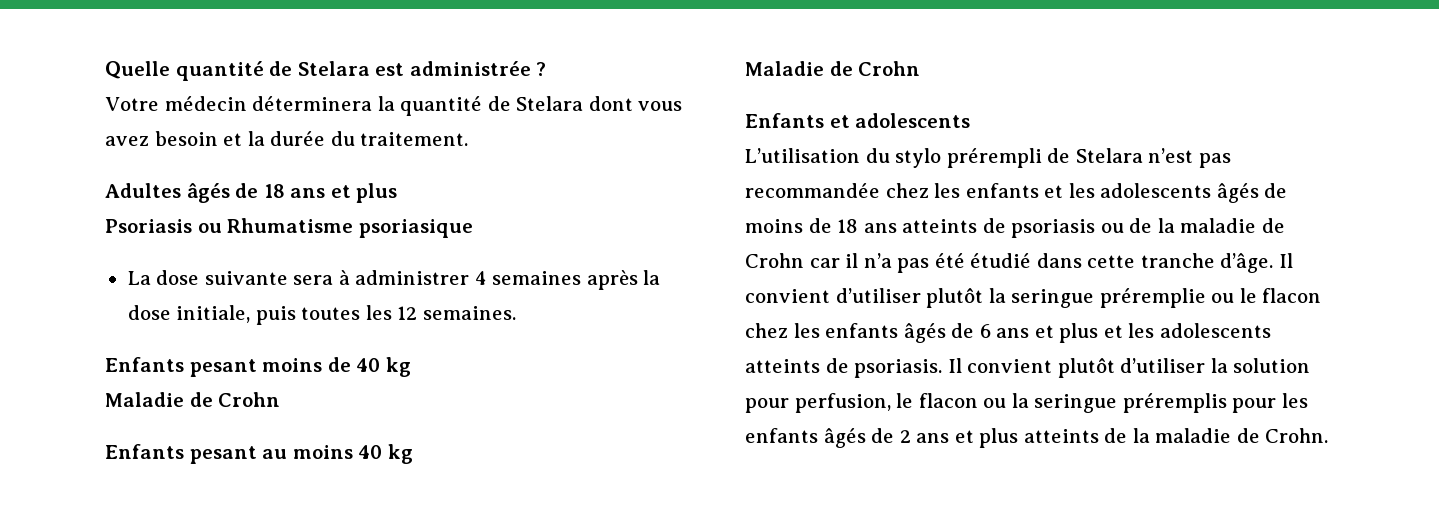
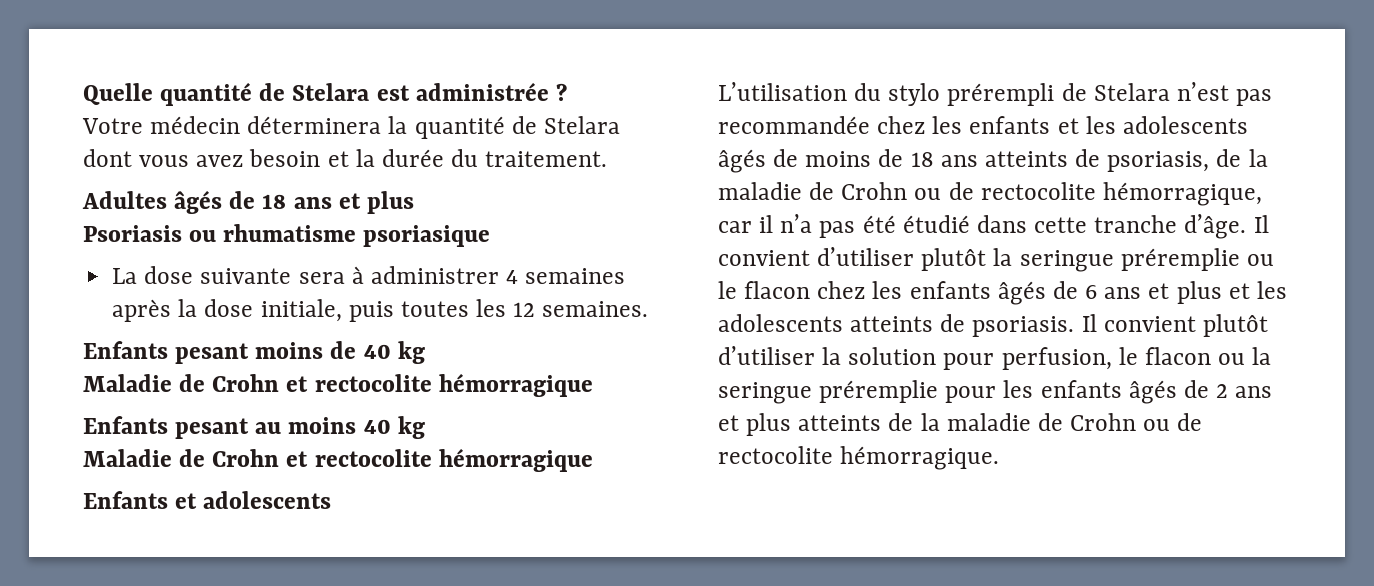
[227,218,354,233] Rhumatisme -> [223,224,357,242] rhumatisme
(281, 399) none -> [286,373,593,397] et rectocolite hémorragique
(921, 68) none -> [286,448,593,472] et rectocolite hémorragique
[1011,218,1285,238] [745,253,804,268] psoriasis ou de la maladie de Crohn -> [1107,149,1268,172] [718,182,1262,206] psoriasis, de la maladie de Crohn ou de rectocolite hémorragique,
[1122,393,1227,413] préremplis -> [819,380,939,403] préremplie
[1265,428,1329,443] Crohn. -> [1070,413,1203,431] [718,446,1000,470] Crohn ou de rectocolite hémorragique.

